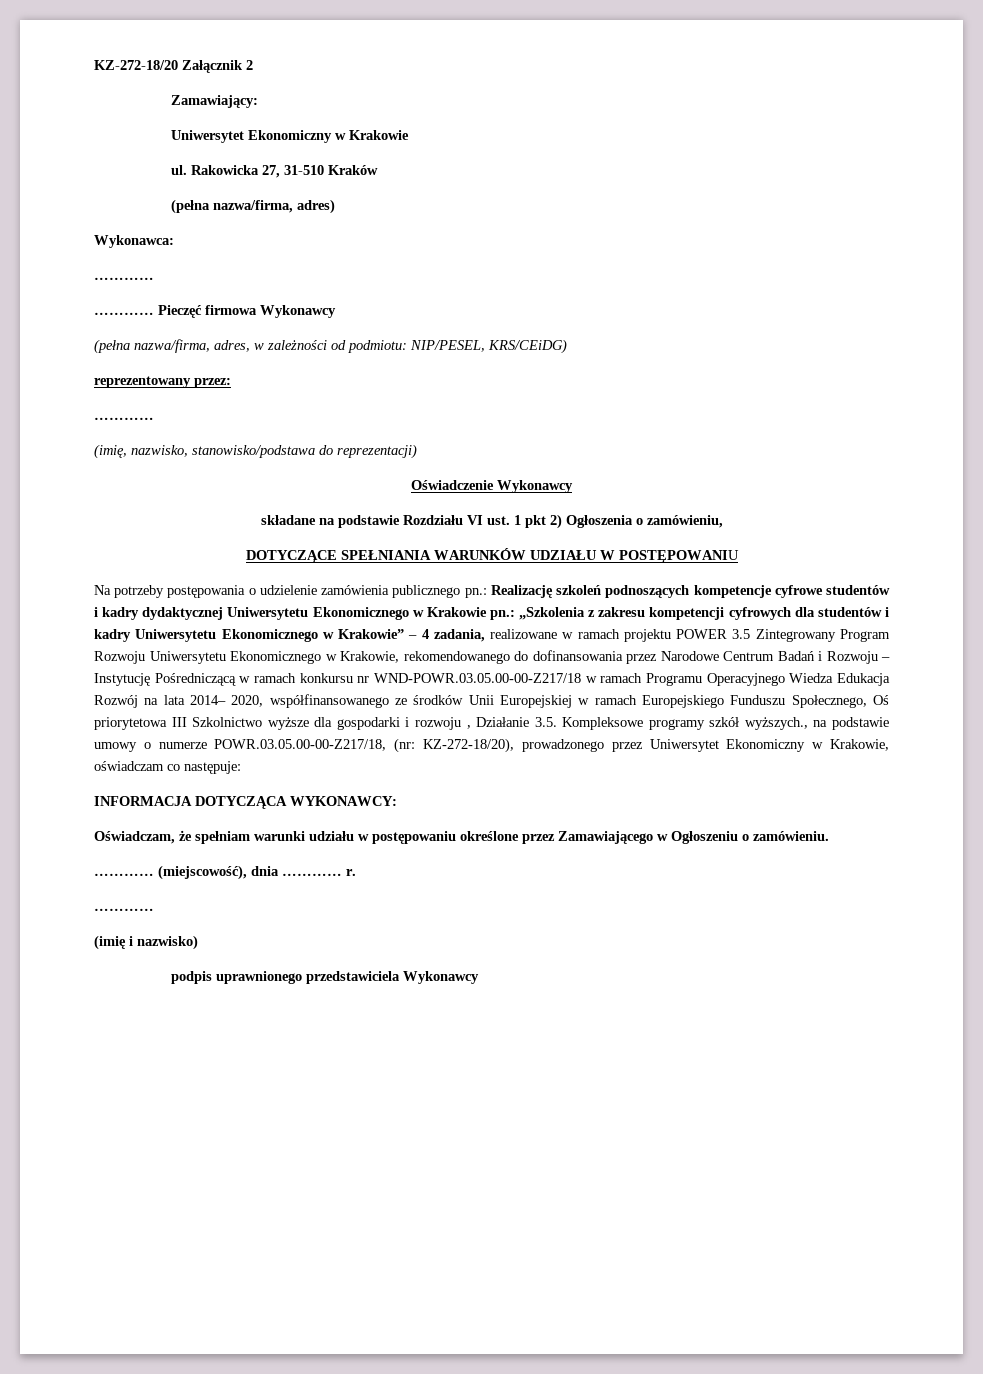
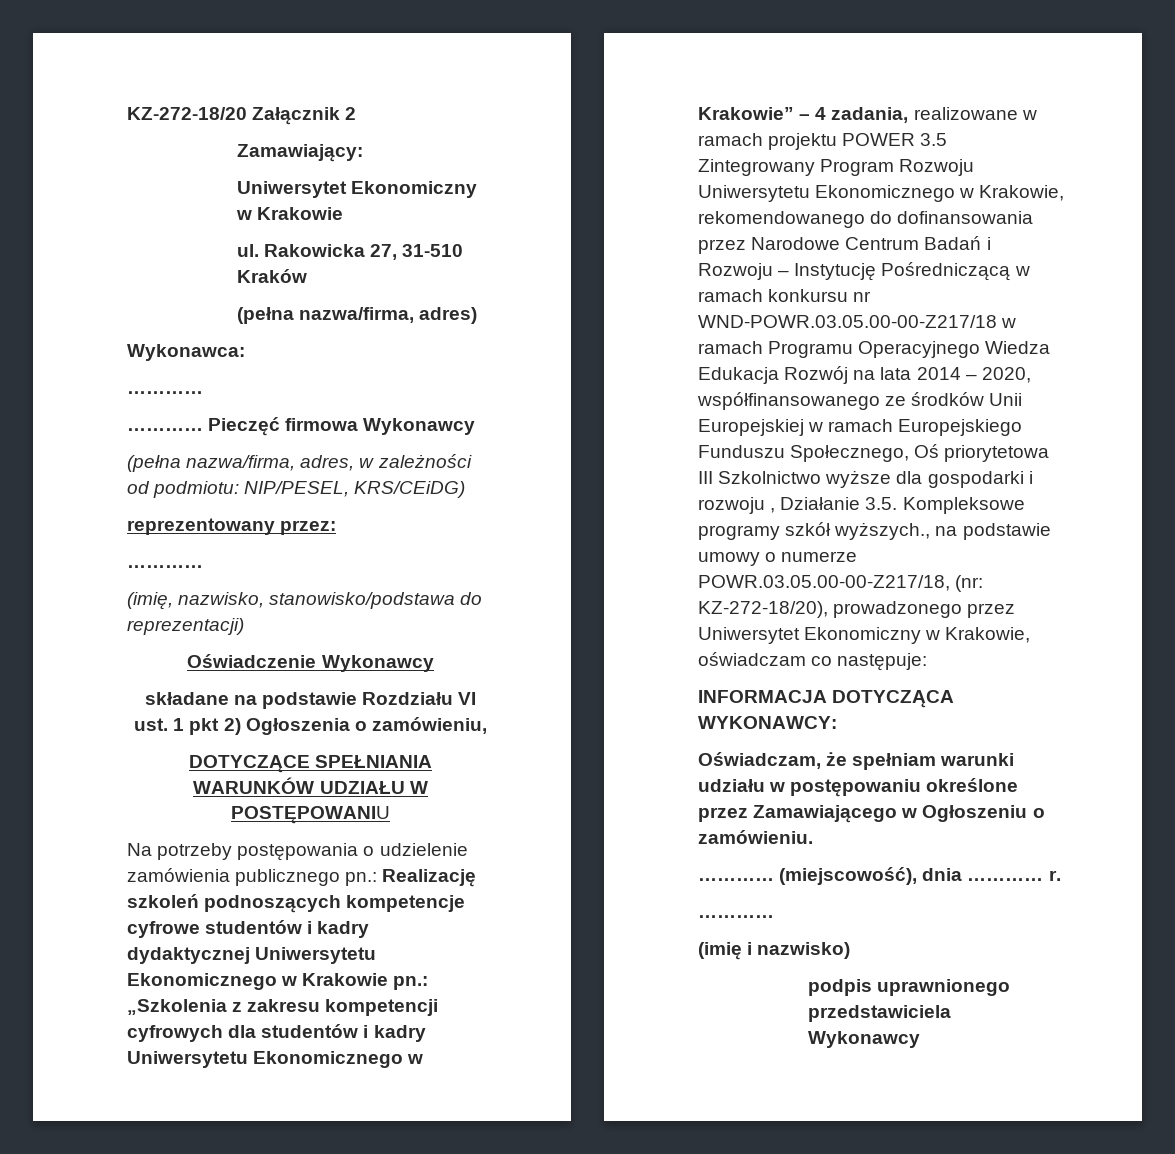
[190,695,226,705] 2014– -> [916,367,977,380] 2014 –

